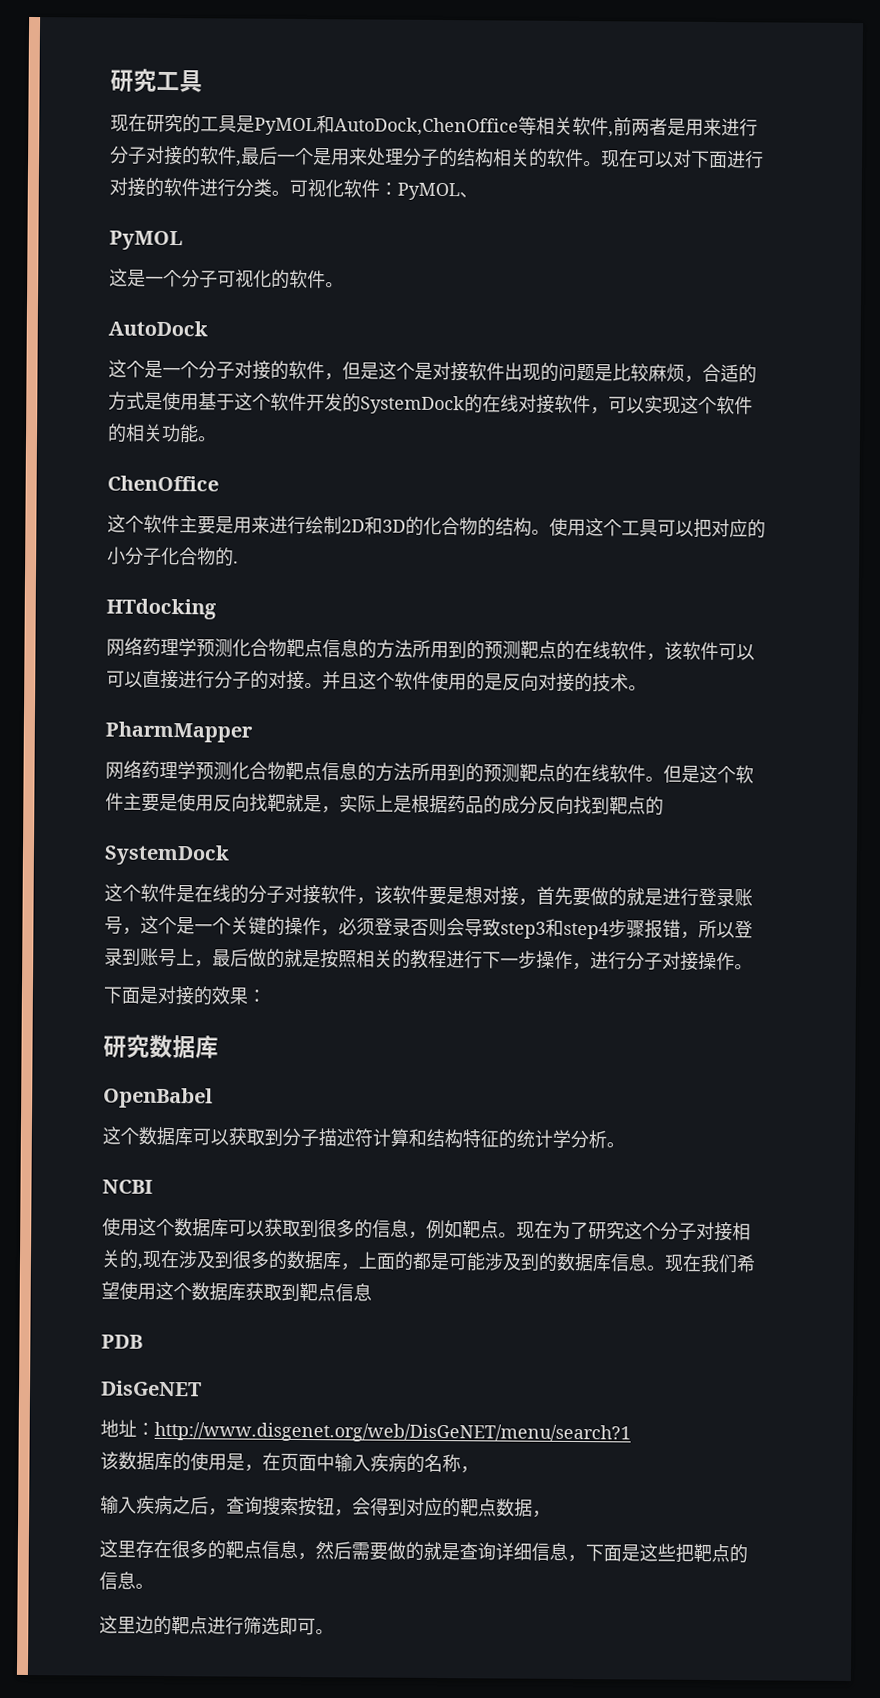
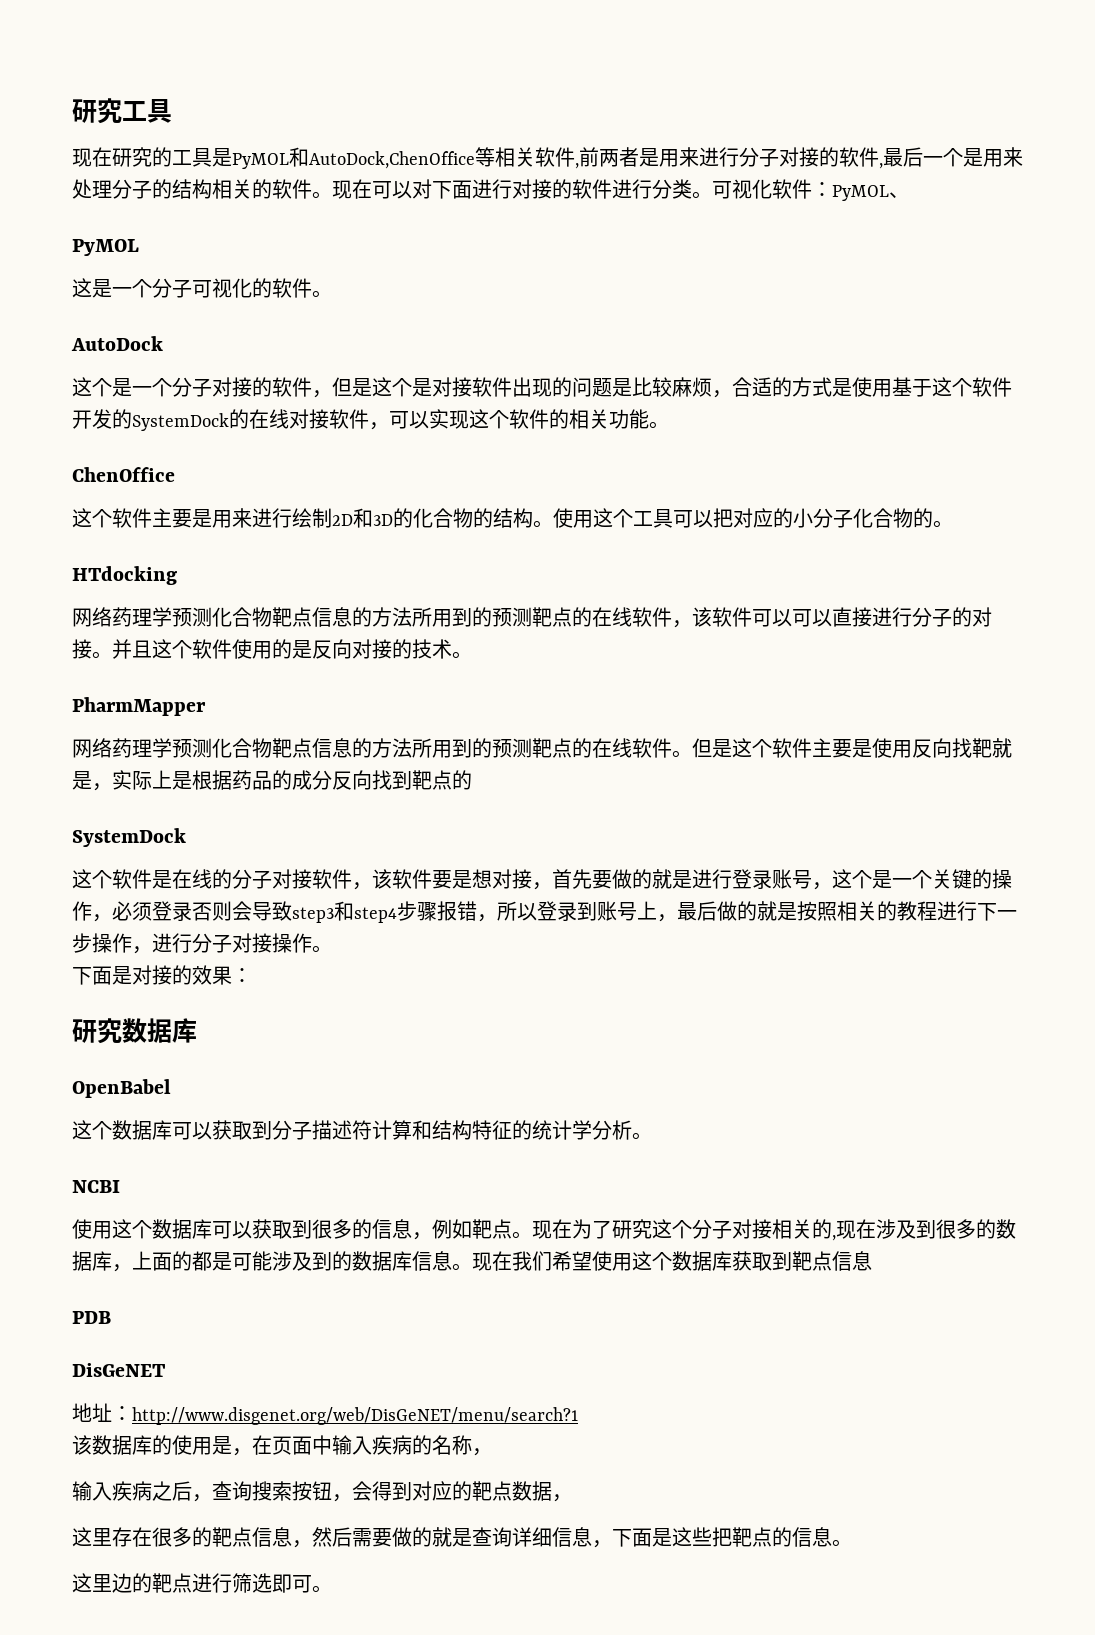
[233,560,239,564] . -> [933,520,953,528] 。

